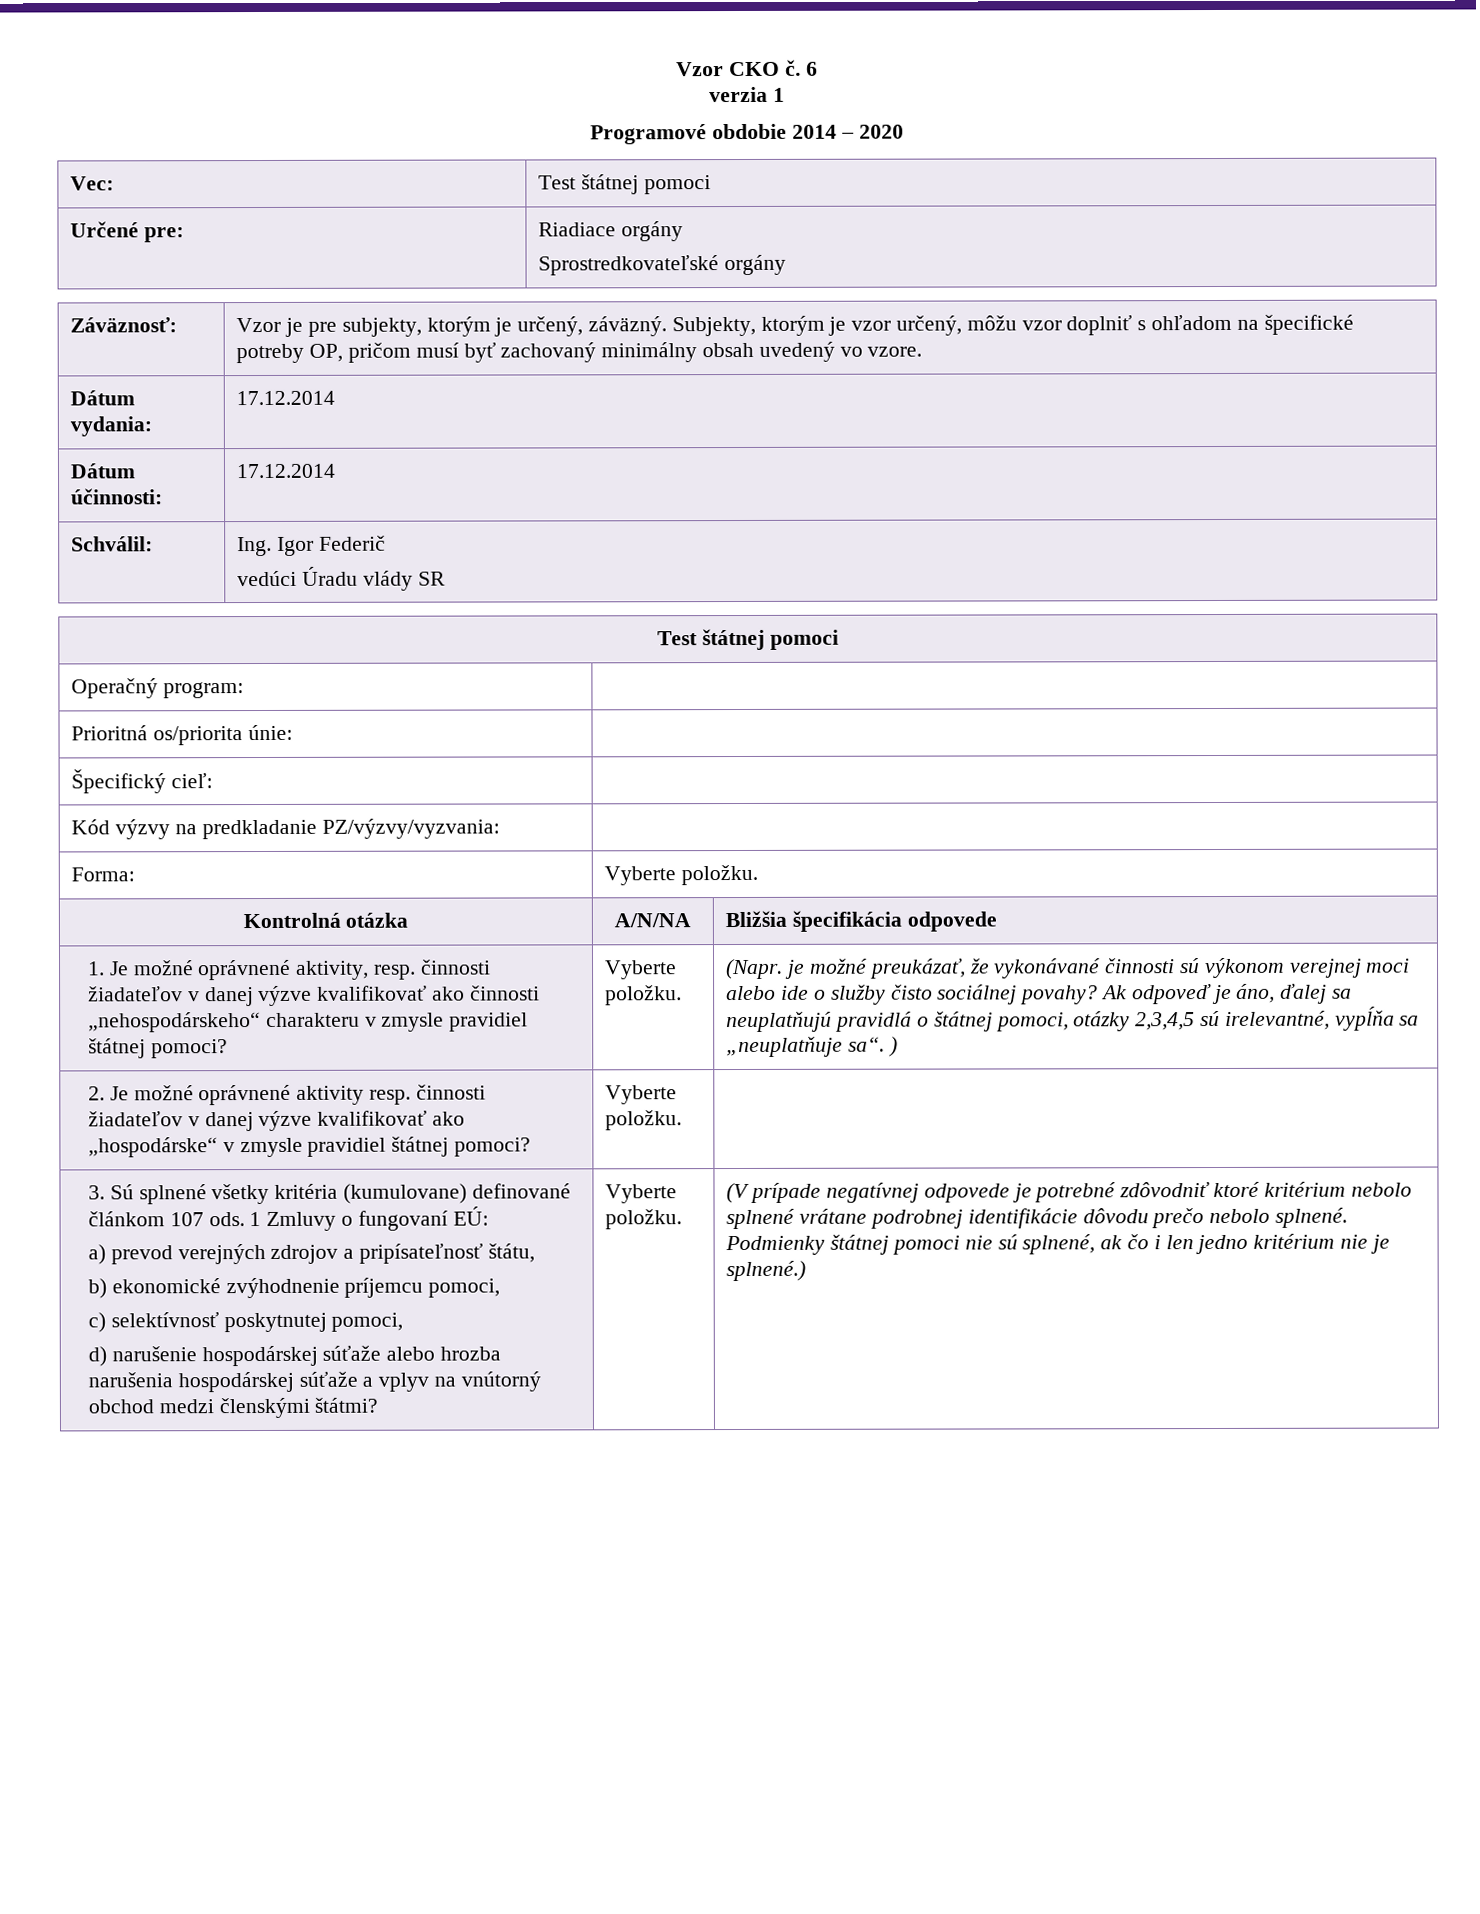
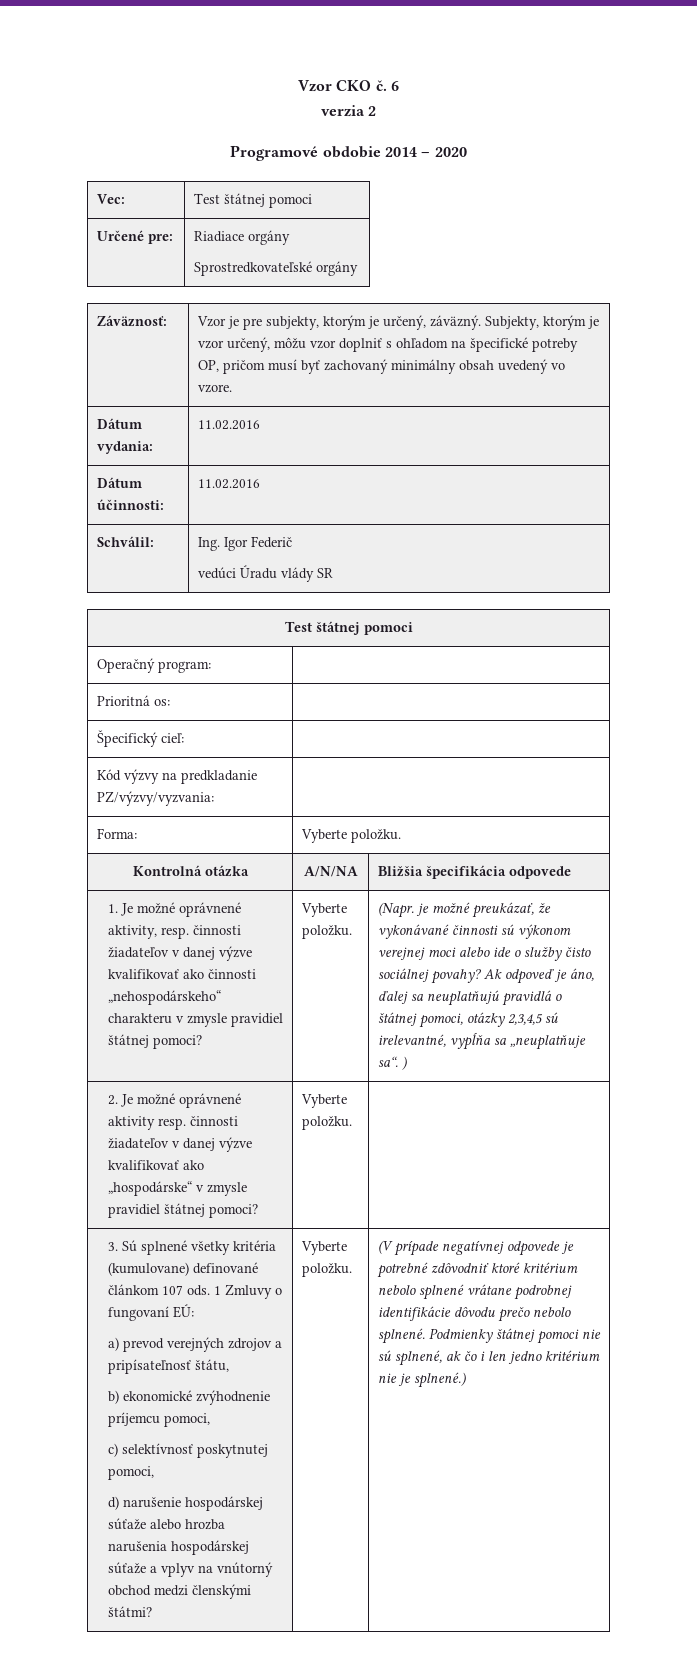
[772,87,785,102] 1 -> [368,106,377,116] 2
[236,390,336,406] 17.12.2014 -> [197,420,260,430] 11.02.2016
[236,463,336,479] 17.12.2014 -> [197,479,260,489] 11.02.2016
[153,724,293,746] os/priorita únie: -> [153,699,170,706] os:

